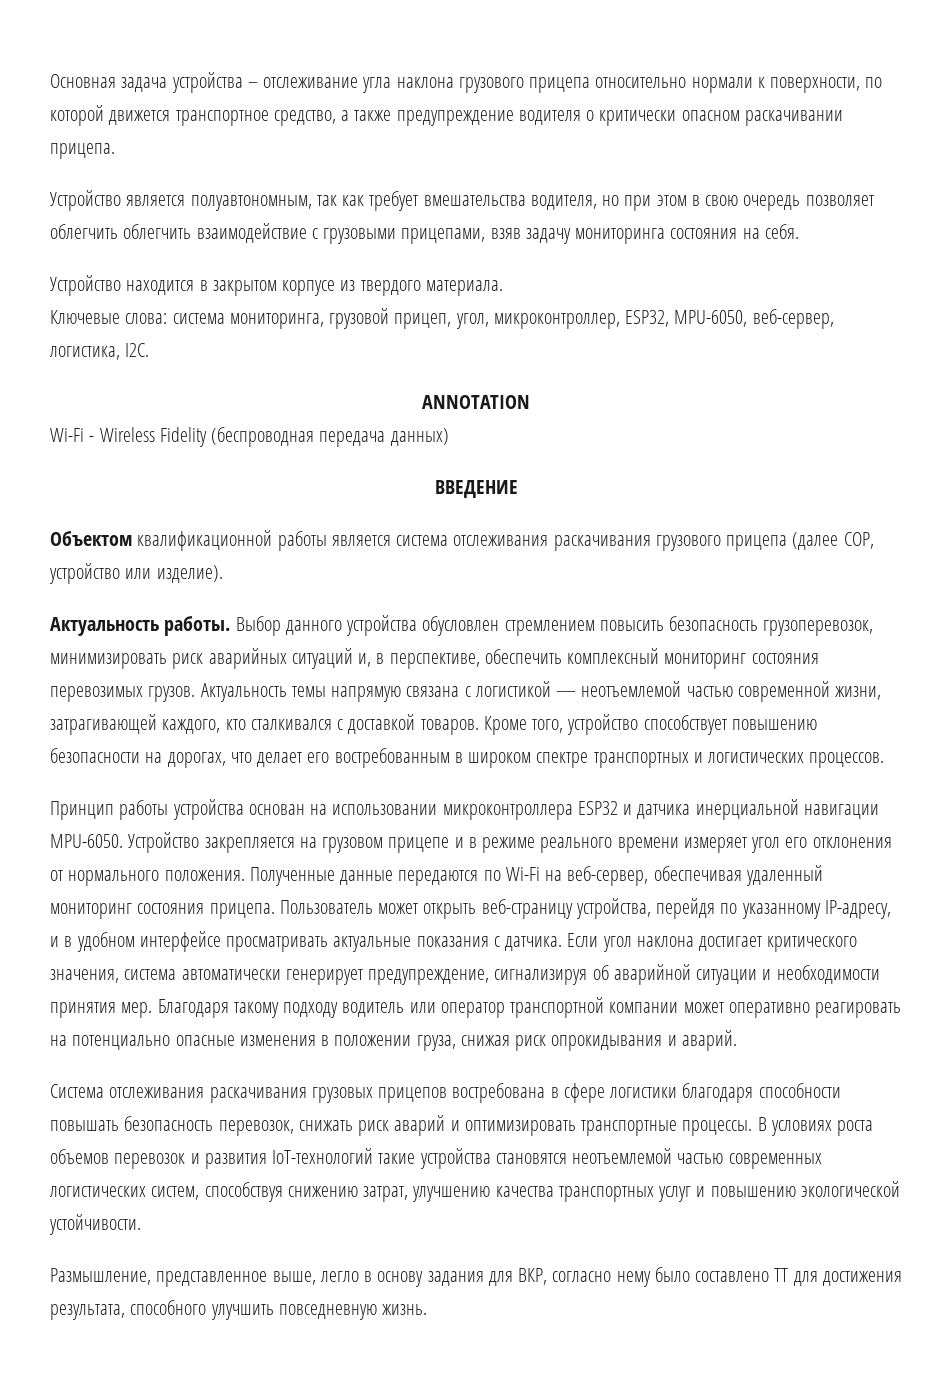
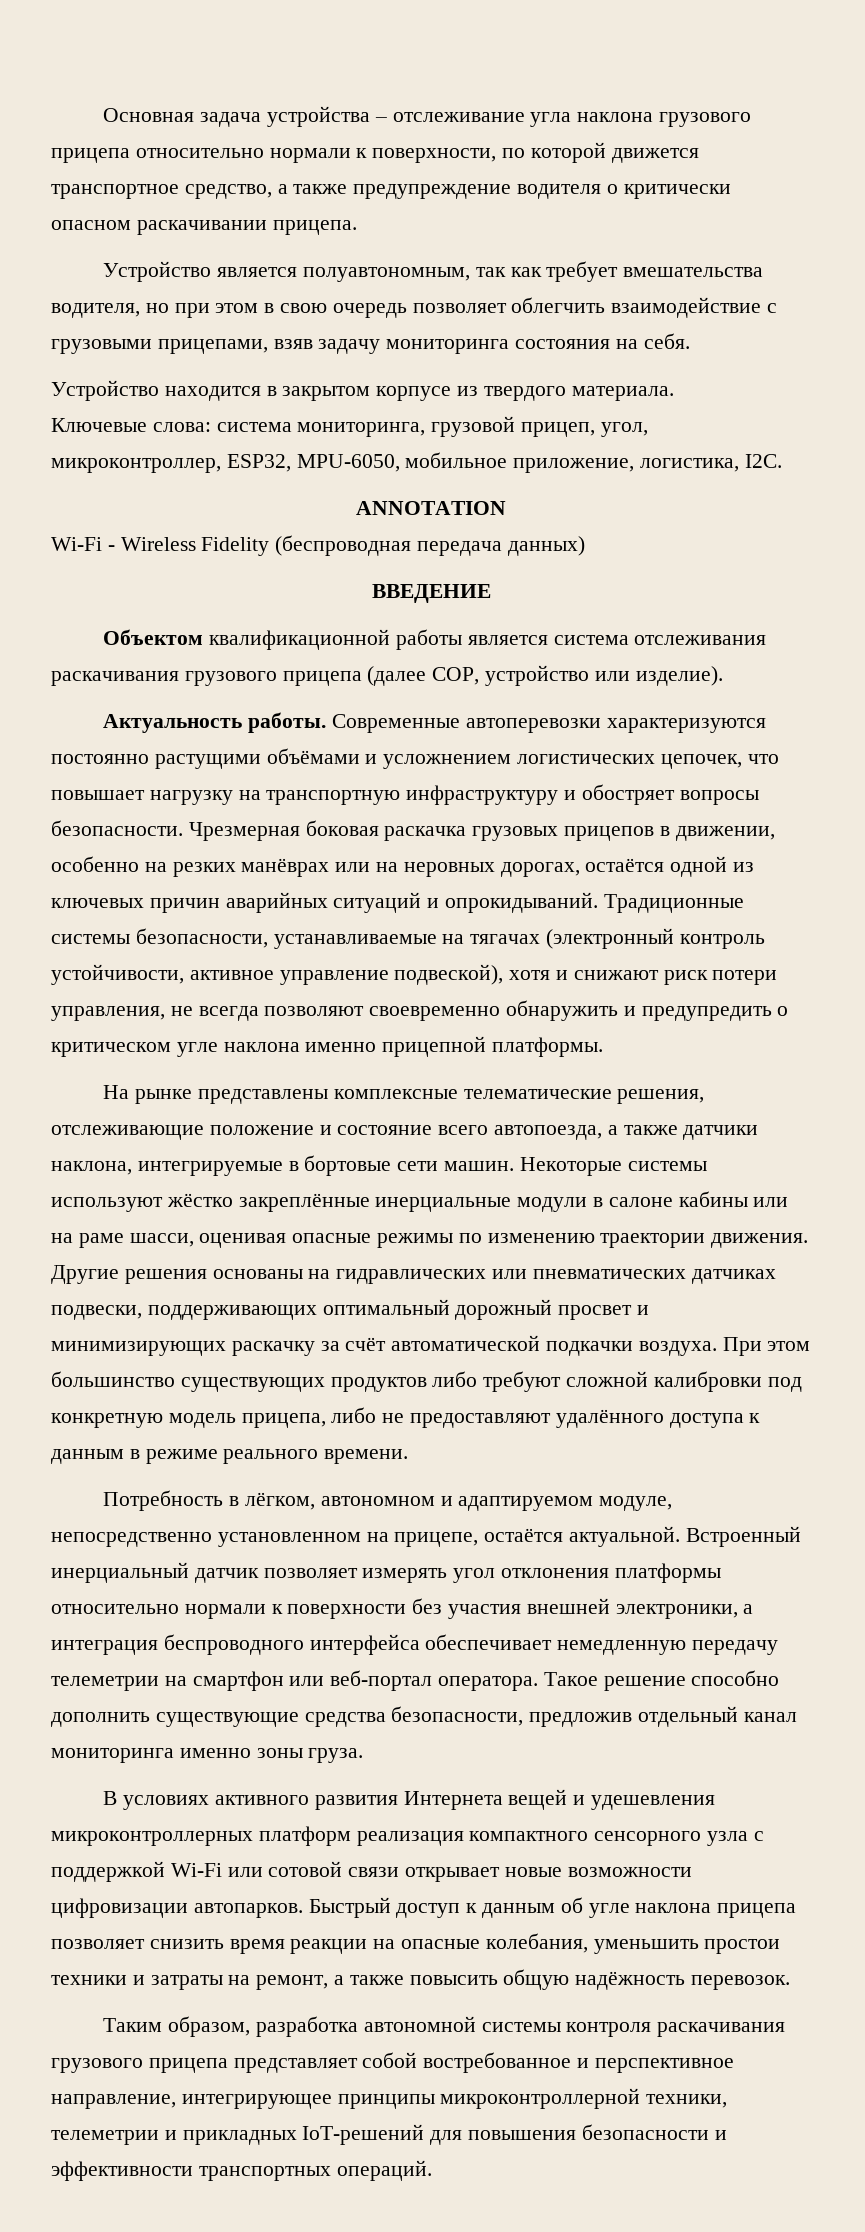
[123,224,192,239] облегчить -> (606, 305) none
[752,309,834,329] веб-сервер, -> [405,452,635,473] мобильное приложение,
[235,615,874,636] [50,648,819,669] [50,681,882,702] [50,714,817,735] [50,748,885,768] [50,799,879,820] [50,832,892,853] [50,865,823,886] [50,898,891,919] [50,931,858,952] [50,964,880,985] [50,997,902,1018] [50,1030,737,1051] [50,1083,841,1103] [50,1115,874,1136] [50,1148,822,1169] [49,1181,900,1202] [49,1214,141,1235] [50,1267,902,1287] [50,1300,428,1320] Выбор данного устройства обусловлен стремлением повысить безопасность грузоперевозок, минимизировать риск аварийных ситуаций и, в перспективе, обеспечить комплексный мониторинг состояния перевозимых грузов. Актуальность темы напрямую связана с логистикой — неотъемлемой частью современной жизни, затрагивающей каждого, кто сталкивался с доставкой товаров. Кроме того, устройство способствует повышению безопасности на дорогах, что делает его востребованным в широком спектре транспортных и логистических процессов. // Принцип работы устройства основан на использовании микроконтроллера ESP32 и датчика инерциальной навигации MPU-6050. Устройство закрепляется на грузовом прицепе и в режиме реального времени измеряет угол его отклонения от нормального положения. Полученные данные передаются по Wi-Fi на веб-сервер, обеспечивая удаленный мониторинг состояния прицепа. Пользователь может открыть веб-страницу устройства, перейдя по указанному IP-адресу, и в удобном интерфейсе просматривать актуальные показания с датчика. Если угол наклона достигает критического значения, система автоматически генерирует предупреждение, сигнализируя об аварийной ситуации и необходимости принятия мер. Благодаря такому подходу водитель или оператор транспортной компании может оперативно реагировать на потенциально опасные изменения в положении груза, снижая риск опрокидывания и аварий. // Система отслеживания раскачивания грузовых прицепов востребована в сфере логистики благодаря способности повышать безопасность перевозок, снижать риск аварий и оптимизировать транспортные процессы. В условиях роста объемов перевозок и развития IoT-технологий такие устройства становятся неотъемлемой частью современных логистических систем, способствуя снижению затрат, улучшению качества транспортных услуг и повышению экологической устойчивости. // Размышление, представленное выше, легло в основу задания для ВКР, согласно нему было составлено ТТ для достижения результата, способного улучшить повседневную жизнь. -> [331,714,766,733] [51,748,779,769] [51,784,759,805] [51,820,775,841] [51,856,755,877] [51,892,744,913] [51,928,765,949] [51,964,778,985] [51,1000,789,1021] [51,1036,604,1057] [103,1085,705,1104] [51,1125,759,1140] [51,1155,707,1176] [51,1191,789,1212] [51,1233,809,1248] [51,1265,776,1284] [51,1299,650,1320] [51,1335,811,1356] [51,1371,802,1392] [51,1407,761,1428] [51,1449,409,1464] [103,1490,673,1511] [51,1526,801,1547] [51,1562,721,1583] [51,1598,754,1619] [51,1634,779,1655] [51,1670,780,1691] [51,1706,797,1727] [51,1748,364,1763] [103,1789,716,1810] [51,1826,764,1846] [51,1861,692,1882] [51,1897,797,1918] [51,1933,781,1954] [51,1969,791,1990] [103,2016,786,2037] [51,2052,734,2073] [51,2088,728,2109] [51,2124,727,2145] [51,2160,432,2181] Современные автоперевозки характеризуются постоянно растущими объёмами и усложнением логистических цепочек, что повышает нагрузку на транспортную инфраструктуру и обостряет вопросы безопасности. Чрезмерная боковая раскачка грузовых прицепов в движении, особенно на резких манёврах или на неровных дорогах, остаётся одной из ключевых причин аварийных ситуаций и опрокидываний. Традиционные системы безопасности, устанавливаемые на тягачах (электронный контроль устойчивости, активное управление подвеской), хотя и снижают риск потери управления, не всегда позволяют своевременно обнаружить и предупредить о критическом угле наклона именно прицепной платформы. // На рынке представлены комплексные телематические решения, отслеживающие положение и состояние всего автопоезда, а также датчики наклона, интегрируемые в бортовые сети машин. Некоторые системы используют жёстко закреплённые инерциальные модули в салоне кабины или на раме шасси, оценивая опасные режимы по изменению траектории движения. Другие решения основаны на гидравлических или пневматических датчиках подвески, поддерживающих оптимальный дорожный просвет и минимизирующих раскачку за счёт автоматической подкачки воздуха. При этом большинство существующих продуктов либо требуют сложной калибровки под конкретную модель прицепа, либо не предоставляют удалённого доступа к данным в режиме реального времени. // Потребность в лёгком, автономном и адаптируемом модуле, непосредственно установленном на прицепе, остаётся актуальной. Встроенный инерциальный датчик позволяет измерять угол отклонения платформы относительно нормали к поверхности без участия внешней электроники, а интеграция беспроводного интерфейса обеспечивает немедленную передачу телеметрии на смартфон или веб-портал оператора. Такое решение способно дополнить существующие средства безопасности, предложив отдельный канал мониторинга именно зоны груза. // В условиях активного развития Интернета вещей и удешевления микроконтроллерных платформ реализация компактного сенсорного узла с поддержкой Wi‑Fi или сотовой связи открывает новые возможности цифровизации автопарков. Быстрый доступ к данным об угле наклона прицепа позволяет снизить время реакции на опасные колебания, уменьшить простои техники и затраты на ремонт, а также повысить общую надёжность перевозок. // Таким образом, разработка автономной системы контроля раскачивания грузового прицепа представляет собой востребованное и перспективное направление, интегрирующее принципы микроконтроллерной техники, телеметрии и прикладных IoT‑решений для повышения безопасности и эффективности транспортных операций.

